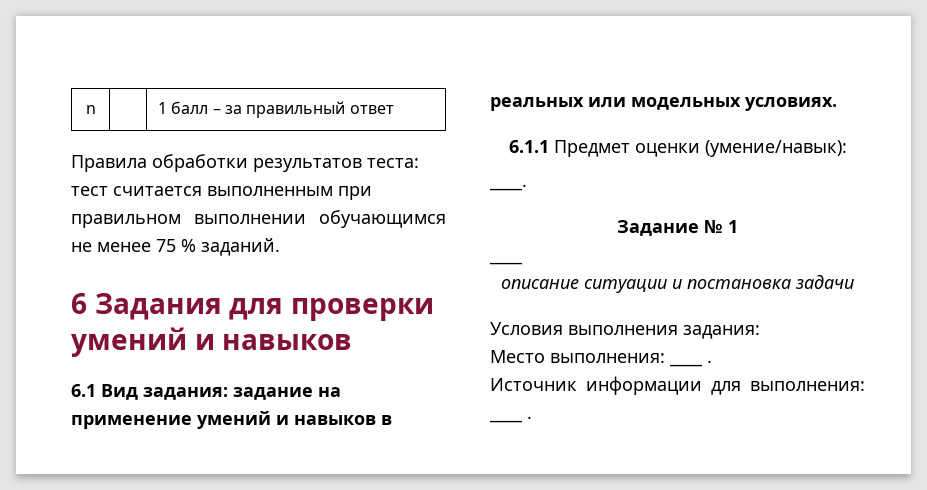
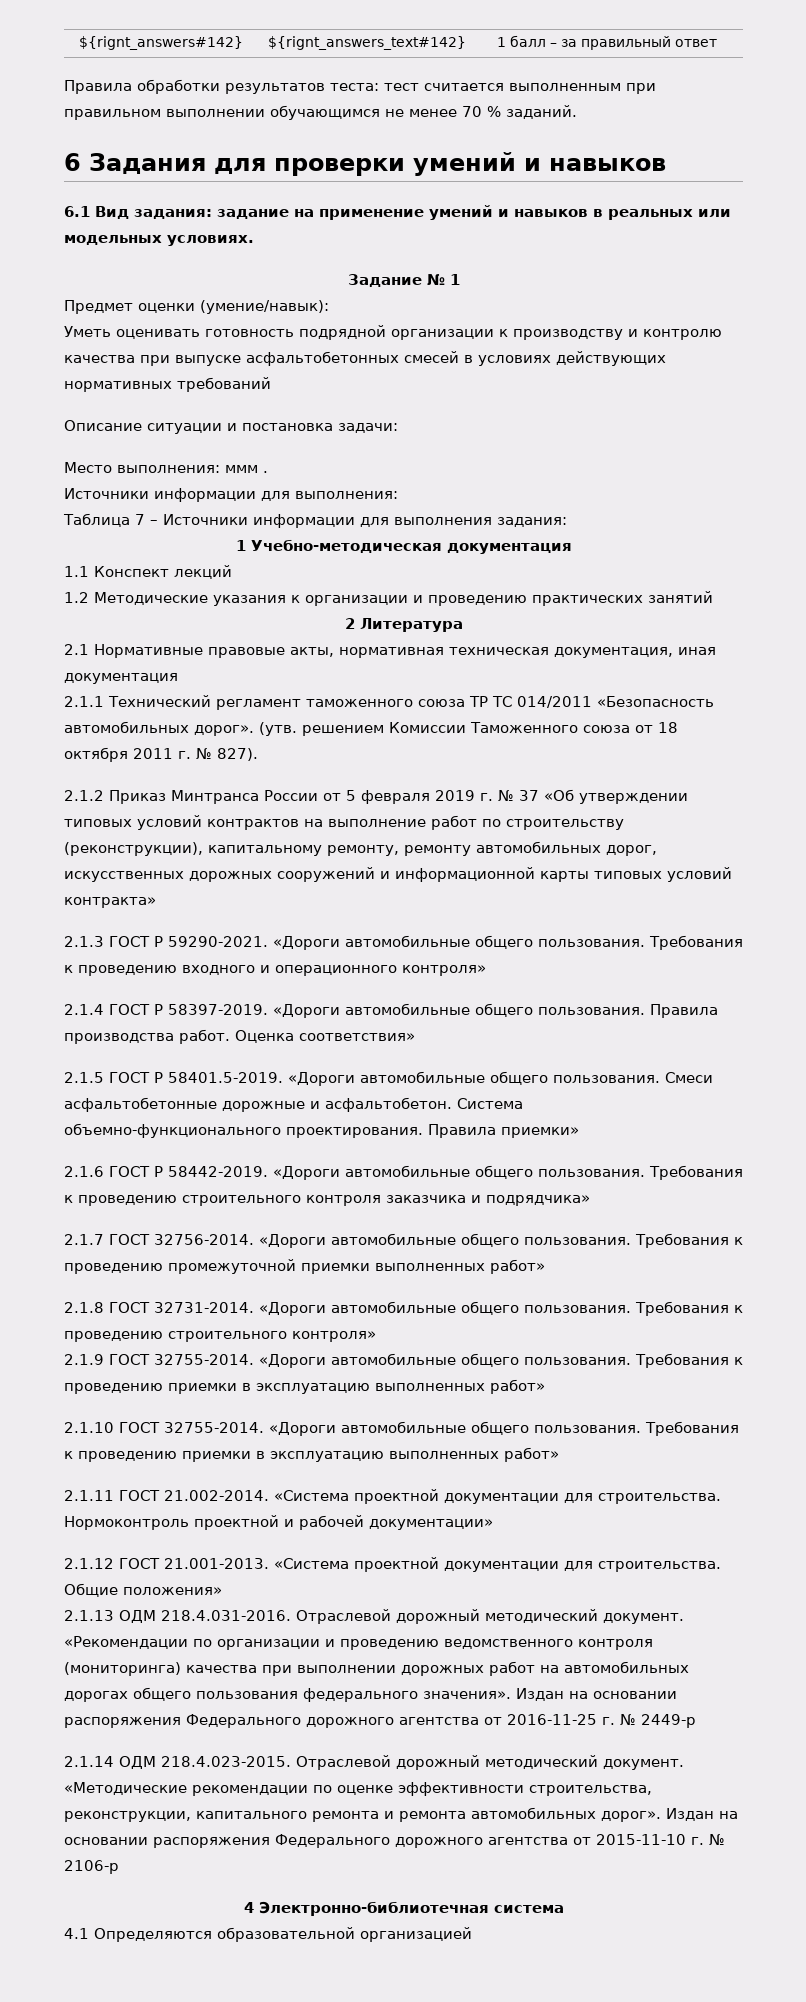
[85,105,96,114] n | -> [79,36,243,50] [267,36,466,50] ${rignt_answers#142} | ${rignt_answers_text#142}
[156,239,176,252] 75 -> [462,106,482,117] 70
[508,140,549,153] 6.1.1 -> [347,274,460,287] Задание № 1 //
[489,184,527,191] [617,220,738,236] [489,261,523,265] [501,274,854,293] [490,322,760,339] [490,350,665,363] [669,363,703,367] [707,360,712,363] [490,376,865,395] [489,419,523,423] [527,416,532,419] ____. // Задание № 1 // ____ // описание ситуации и постановка задачи // Условия выполнения задания: // Место выполнения: ____ . // Источник информации для выполнения: ____ . -> [64,325,722,340] [64,351,666,366] [64,377,271,392] [64,420,398,434] [64,462,268,473] [64,488,398,502] [63,513,567,528] [235,539,572,554] [64,565,232,579] [64,591,713,606] [344,618,463,632] [64,644,716,658] [64,673,178,684] [64,695,714,710] [64,721,678,736] [64,747,258,762] [64,789,688,804] [64,815,624,830] [64,841,657,856] [64,867,732,882] [64,897,156,908] [64,935,743,950] [64,965,486,976] [64,1003,718,1018] [64,1029,415,1044] [64,1071,713,1086] [64,1097,523,1112] [64,1123,579,1138] [64,1165,743,1180] [64,1195,590,1206] [64,1233,743,1248] [64,1259,545,1274] [64,1301,743,1316] [64,1331,376,1342] [64,1353,743,1368] [64,1379,545,1394] [64,1421,739,1436] [64,1447,559,1462] [64,1489,721,1504] [64,1515,493,1530] [64,1557,721,1572] [64,1583,222,1597] [64,1609,684,1624] [64,1636,653,1650] [64,1661,689,1676] [64,1687,677,1702] [64,1714,696,1728] [64,1755,684,1770] [64,1782,652,1796] [64,1807,738,1822] [64,1834,725,1848] [64,1860,119,1874] [243,1901,564,1916] [64,1927,472,1942] Уметь оценивать готовность подрядной организации к производству и контролю качества при выпуске асфальтобетонных смесей в условиях действующих нормативных требований // Описание ситуации и постановка задачи: // Место выполнения: ммм . // Источники информации для выполнения: // Таблица 7 – Источники информации для выполнения задания: // 1 Учебно-методическая документация // 1.1 Конспект лекций // 1.2 Методические указания к организации и проведению практических занятий // 2 Литература // 2.1 Нормативные правовые акты, нормативная техническая документация, иная документация // 2.1.1 Технический регламент таможенного союза ТР ТС 014/2011 «Безопасность автомобильных дорог». (утв. решением Комиссии Таможенного союза от 18 октября 2011 г. № 827). // 2.1.2 Приказ Минтранса России от 5 февраля 2019 г. № 37 «Об утверждении типовых условий контрактов на выполнение работ по строительству (реконструкции), капитальному ремонту, ремонту автомобильных дорог, искусственных дорожных сооружений и информационной карты типовых условий контракта» // 2.1.3 ГОСТ Р 59290-2021. «Дороги автомобильные общего пользования. Требования к проведению входного и операционного контроля» // 2.1.4 ГОСТ Р 58397-2019. «Дороги автомобильные общего пользования. Правила производства работ. Оценка соответствия» // 2.1.5 ГОСТ Р 58401.5-2019. «Дороги автомобильные общего пользования. Смеси асфальтобетонные дорожные и асфальтобетон. Система объемно-функционального проектирования. Правила приемки» // 2.1.6 ГОСТ Р 58442-2019. «Дороги автомобильные общего пользования. Требования к проведению строительного контроля заказчика и подрядчика» // 2.1.7 ГОСТ 32756-2014. «Дороги автомобильные общего пользования. Требования к проведению промежуточной приемки выполненных работ» // 2.1.8 ГОСТ 32731-2014. «Дороги автомобильные общего пользования. Требования к проведению строительного контроля» // 2.1.9 ГОСТ 32755-2014. «Дороги автомобильные общего пользования. Требования к проведению приемки в эксплуатацию выполненных работ» // 2.1.10 ГОСТ 32755-2014. «Дороги автомобильные общего пользования. Требования к проведению приемки в эксплуатацию выполненных работ» // 2.1.11 ГОСТ 21.002-2014. «Система проектной документации для строительства. Нормоконтроль проектной и рабочей документации» // 2.1.12 ГОСТ 21.001-2013. «Система проектной документации для строительства. Общие положения» // 2.1.13 ОДМ 218.4.031-2016. Отраслевой дорожный методический документ. «Рекомендации по организации и проведению ведомственного контроля (мониторинга) качества при выполнении дорожных работ на автомобильных дорогах общего пользования федерального значения». Издан на основании распоряжения Федерального дорожного агентства от 2016-11-25 г. № 2449-р // 2.1.14 ОДМ 218.4.023-2015. Отраслевой дорожный методический документ. «Методические рекомендации по оценке эффективности строительства, реконструкции, капитального ремонта и ремонта автомобильных дорог». Издан на основании распоряжения Федерального дорожного агентства от 2015-11-10 г. № 2106-р // 4 Электронно-библиотечная система // 4.1 Определяются образовательной организацией

